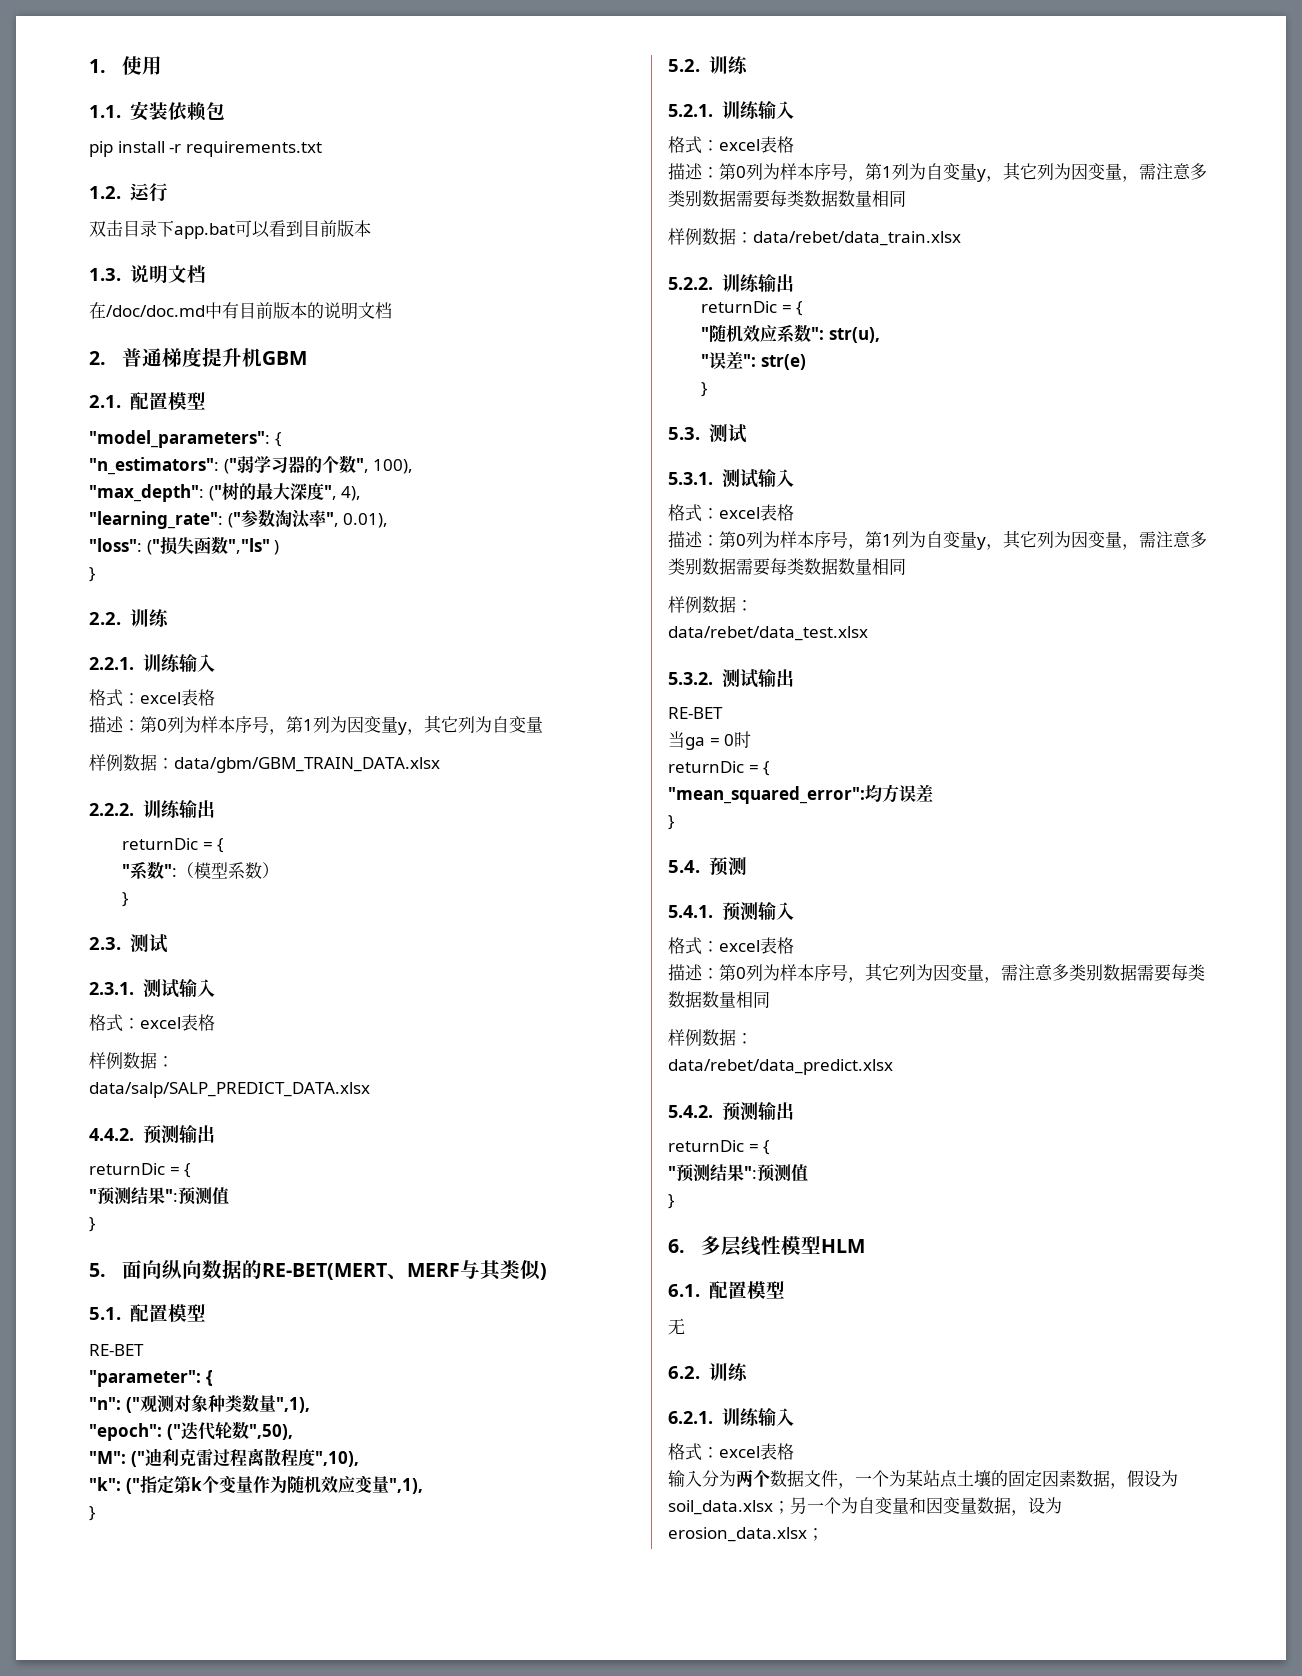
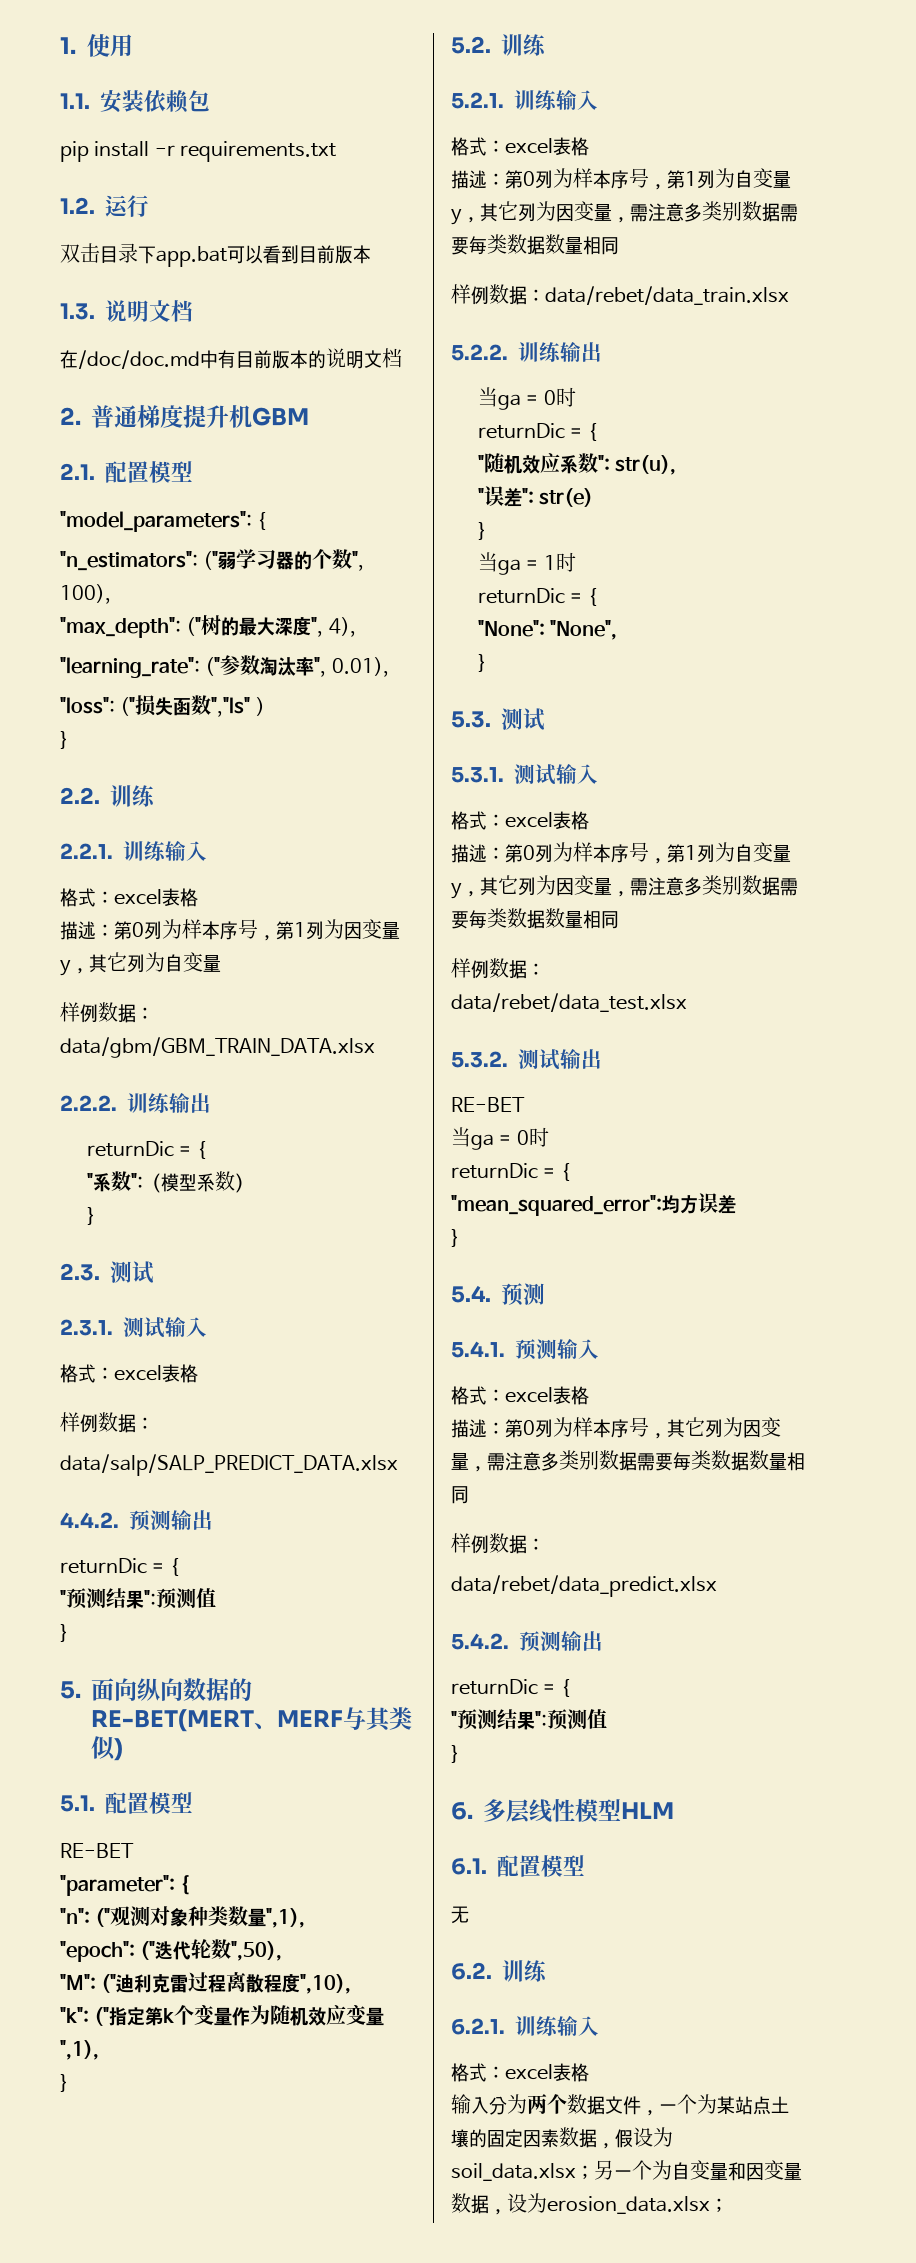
(794, 283) none -> [477,387,576,410] // 当ga = 0时
(708, 389) none -> [477,552,576,575] [477,588,597,606] [477,620,618,640] [477,654,487,672] // 当ga = 1时 // returnDic = { // "None": "None", // }

